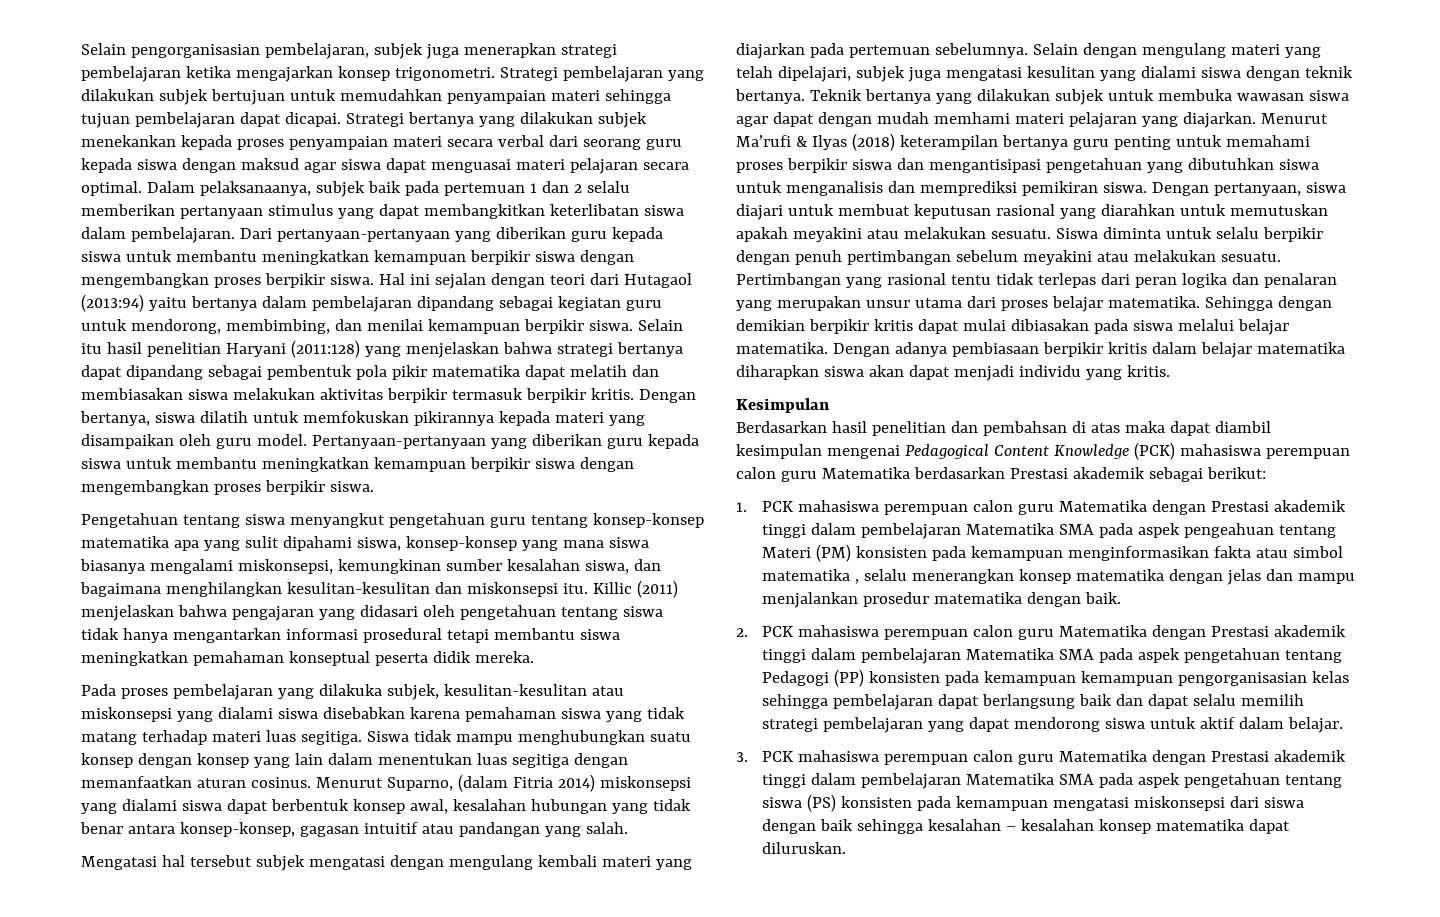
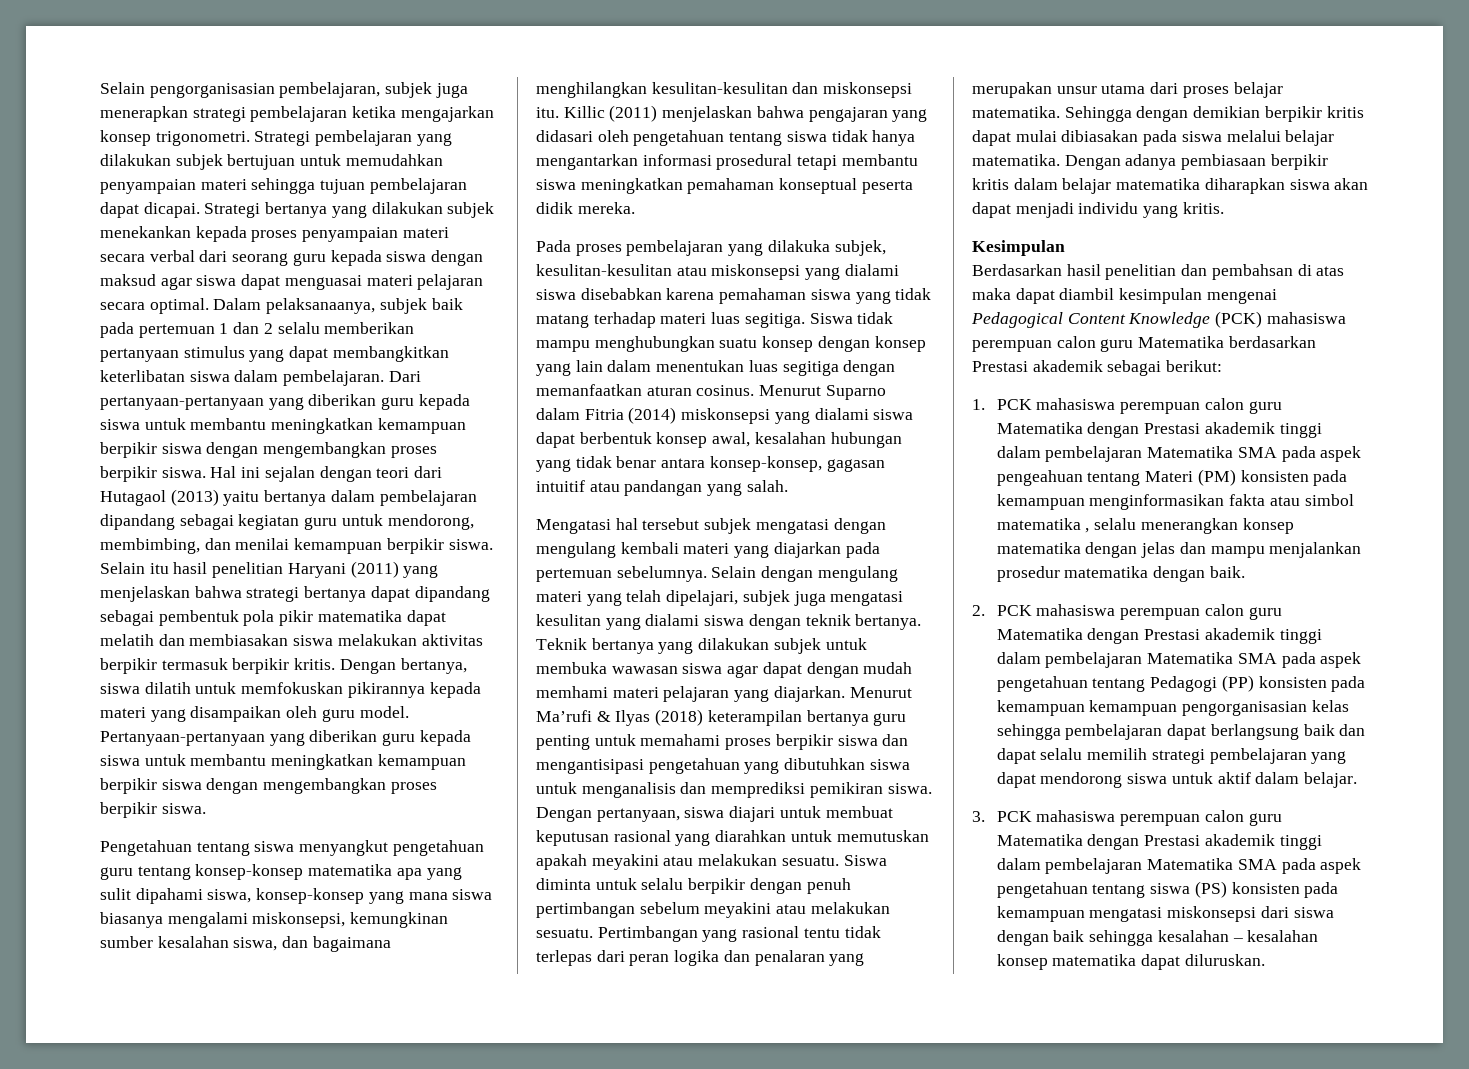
[81,294,144,312] (2013:94) -> [170,489,219,506] (2013)
[290,340,360,358] (2011:128) -> [350,561,399,578] (2011)
[386,774,595,792] Suparno, (dalam Fitria 2014) -> [825,385,886,400] [536,407,677,424] Suparno dalam Fitria (2014)

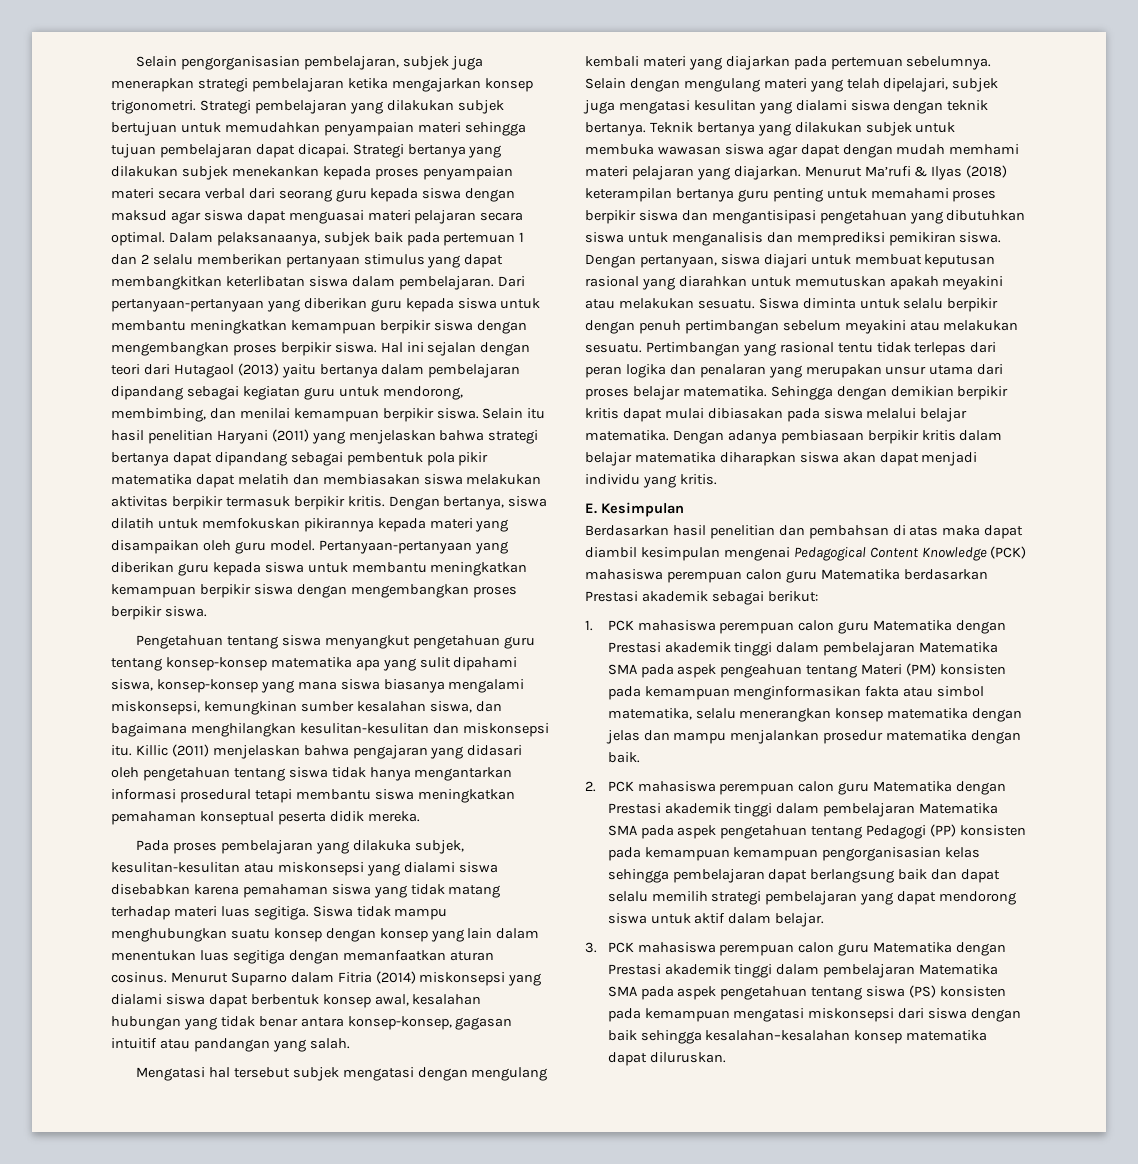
(1224, 208) none -> [585,503,597,514] E.
[996,518,1090,533] matematika , -> [607,708,692,720] matematika,
[1157,930,1319,942] kesalahan – kesalahan -> [705,1030,851,1041] kesalahan–kesalahan

